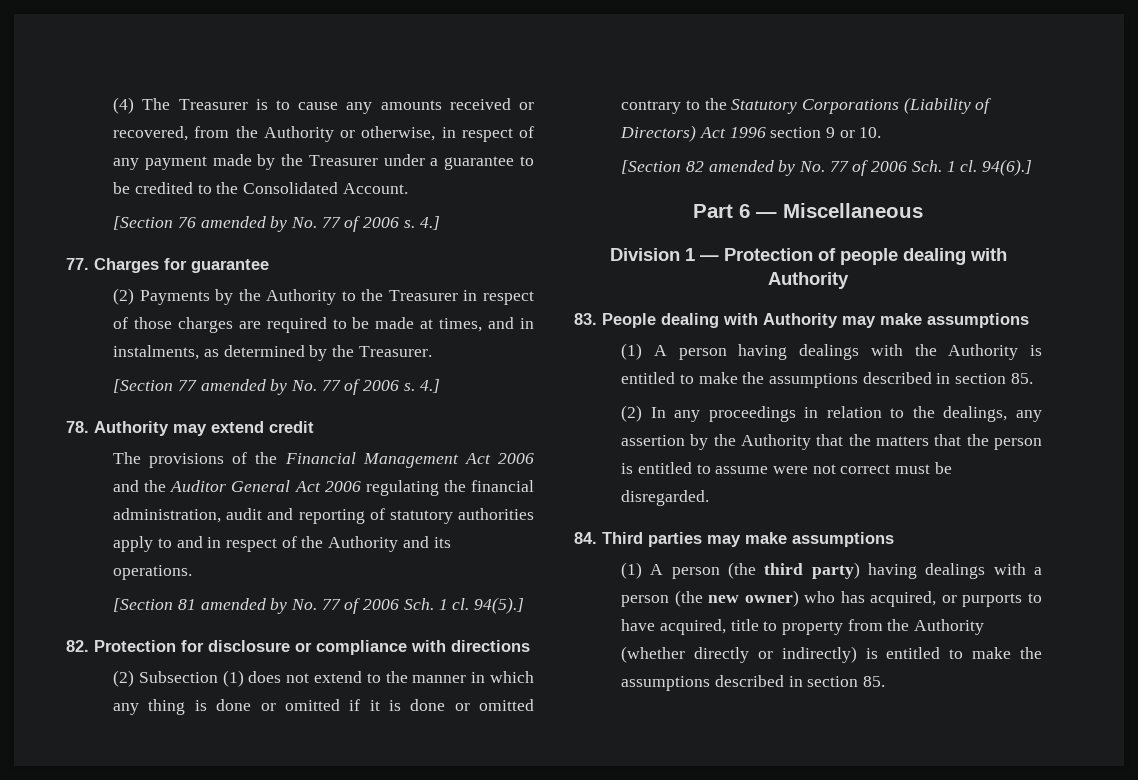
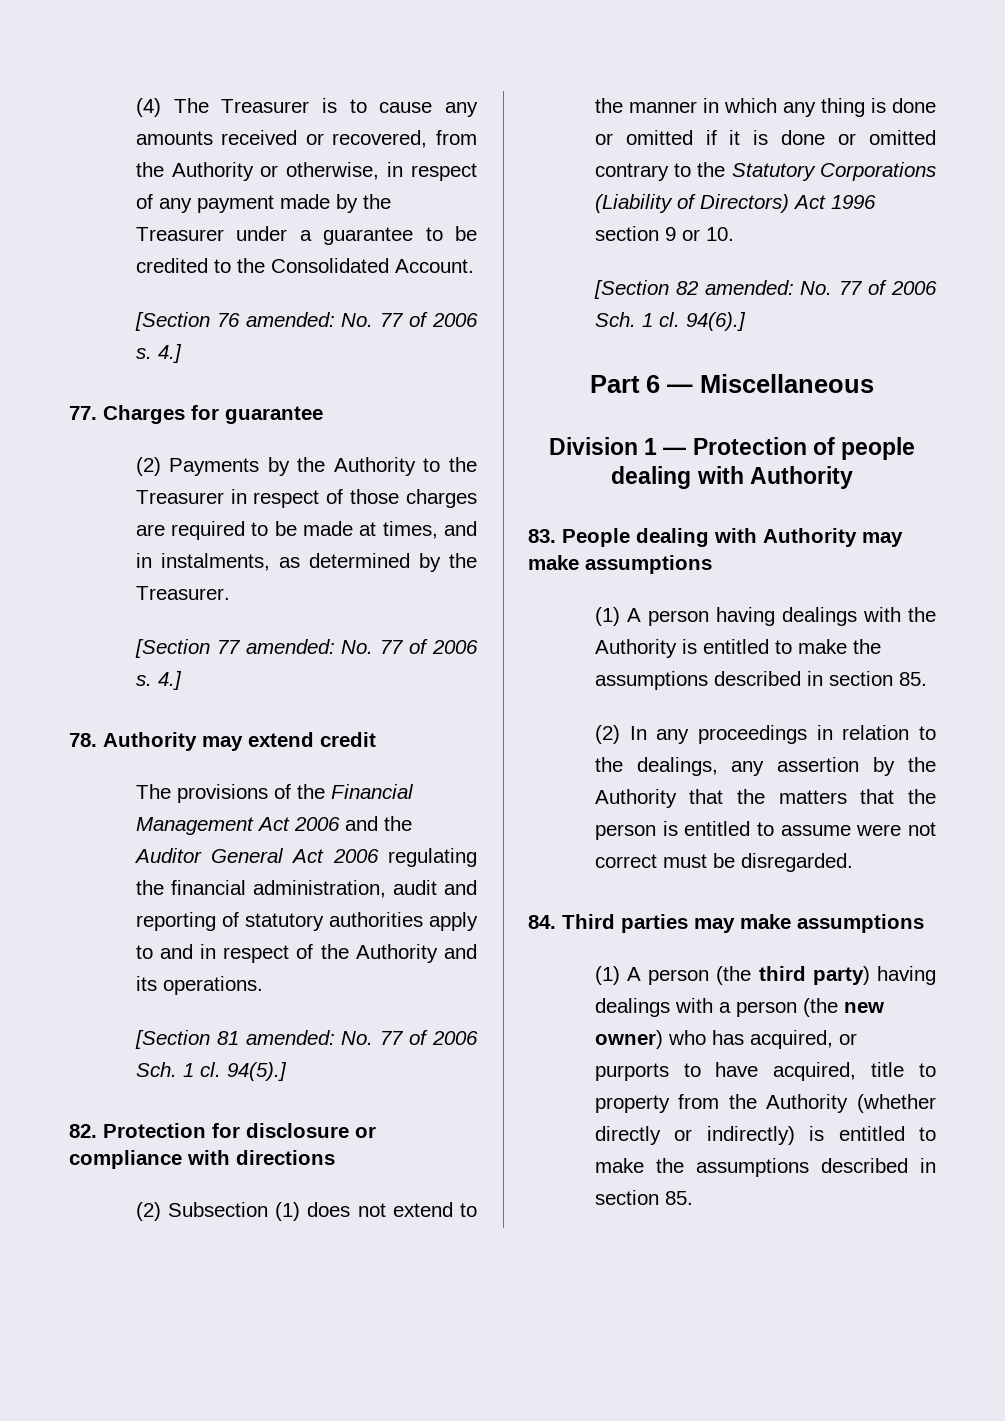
[200,216,288,232] amended by -> [245,312,335,327] amended:
[200,379,288,395] amended by -> [245,639,335,654] amended:
[200,598,288,614] amended by -> [245,1030,335,1045] amended:
[708,160,796,176] amended by -> [704,280,794,295] amended:

